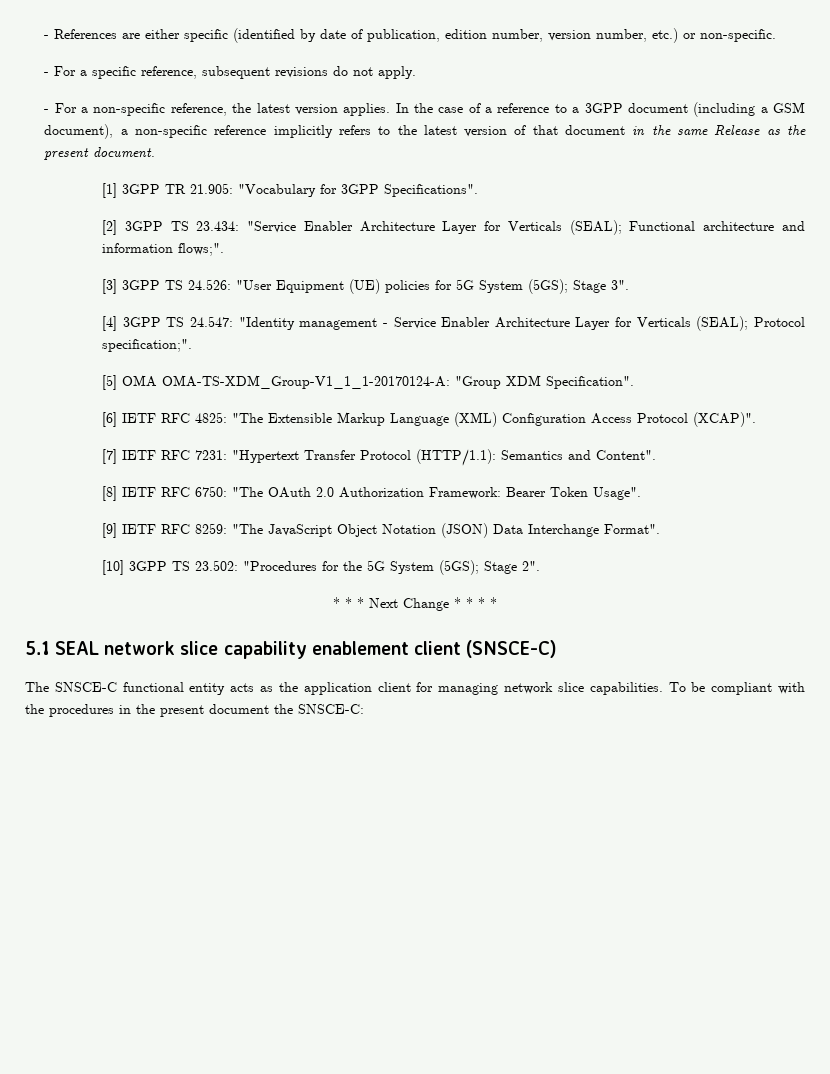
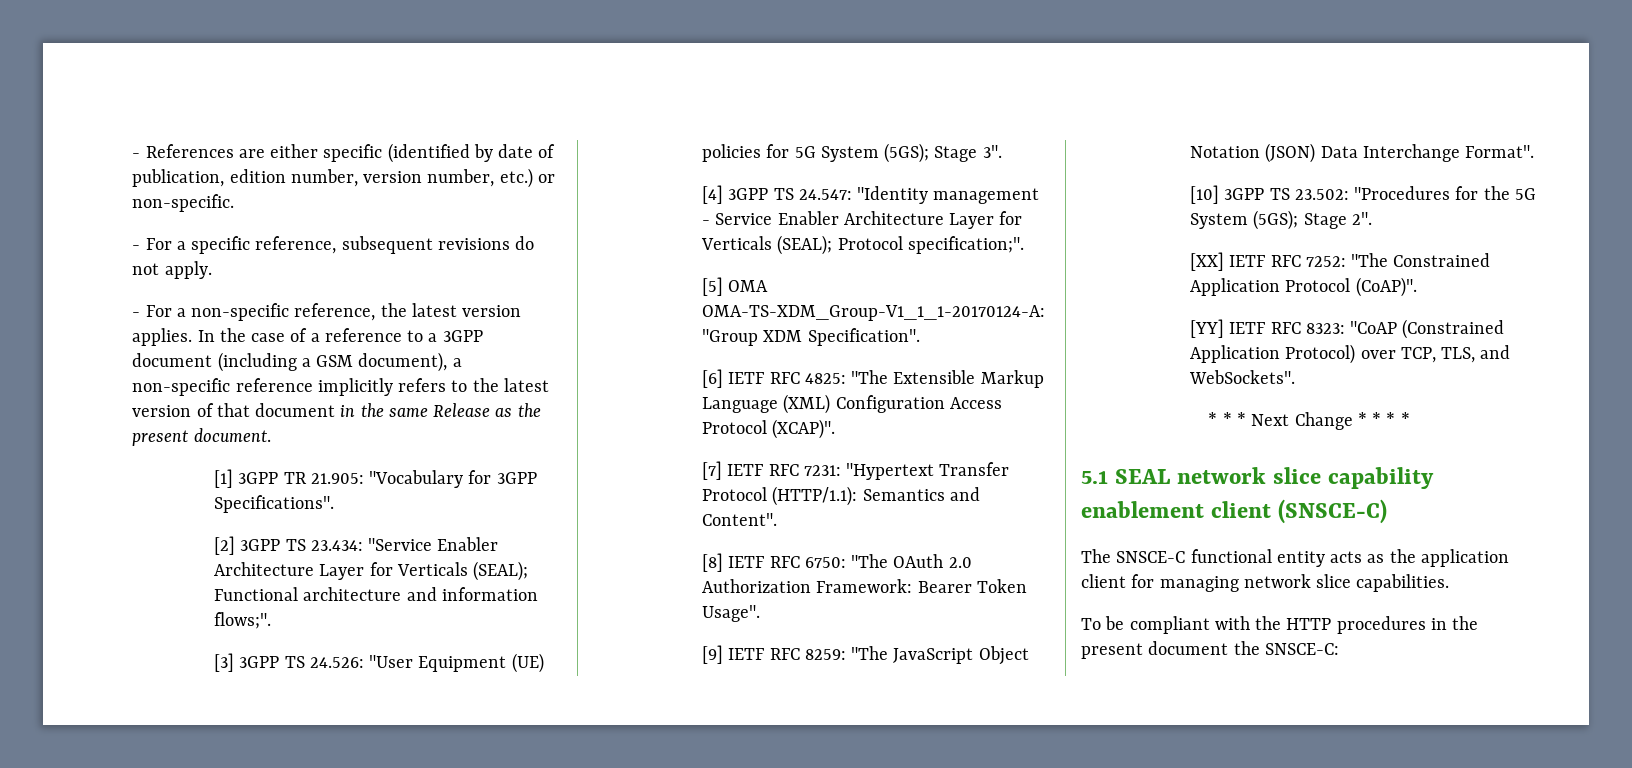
(541, 566) none -> [1190,252,1491,271] [1190,277,1417,297] [1190,319,1505,339] [1190,344,1511,364] [1189,370,1296,384] // [XX] IETF RFC 7252: "The Constrained Application Protocol (CoAP)". // [YY] IETF RFC 8323: "CoAP (Constrained Application Protocol) over TCP, TLS, and WebSockets".
(663, 688) none -> (1450, 583) //
(44, 709) none -> [1286,618,1332,630] HTTP

